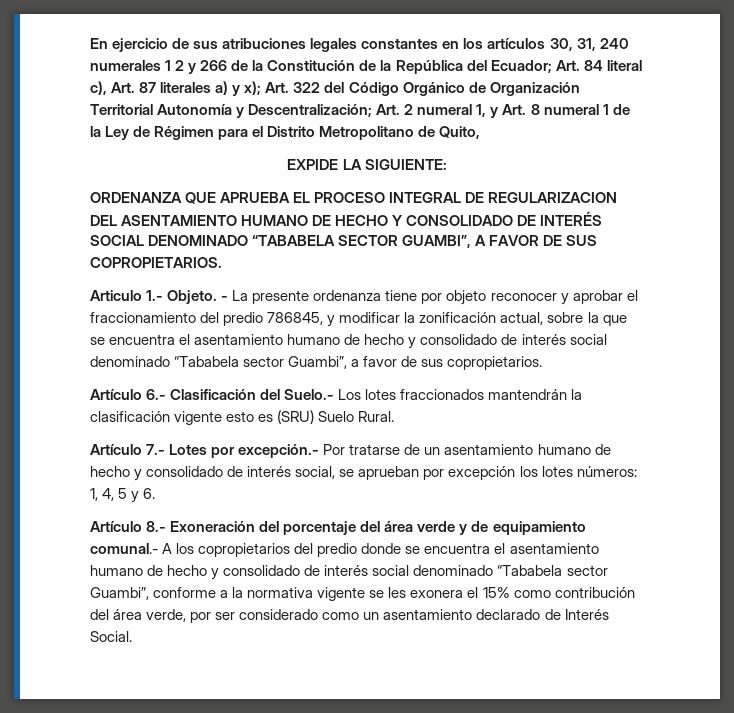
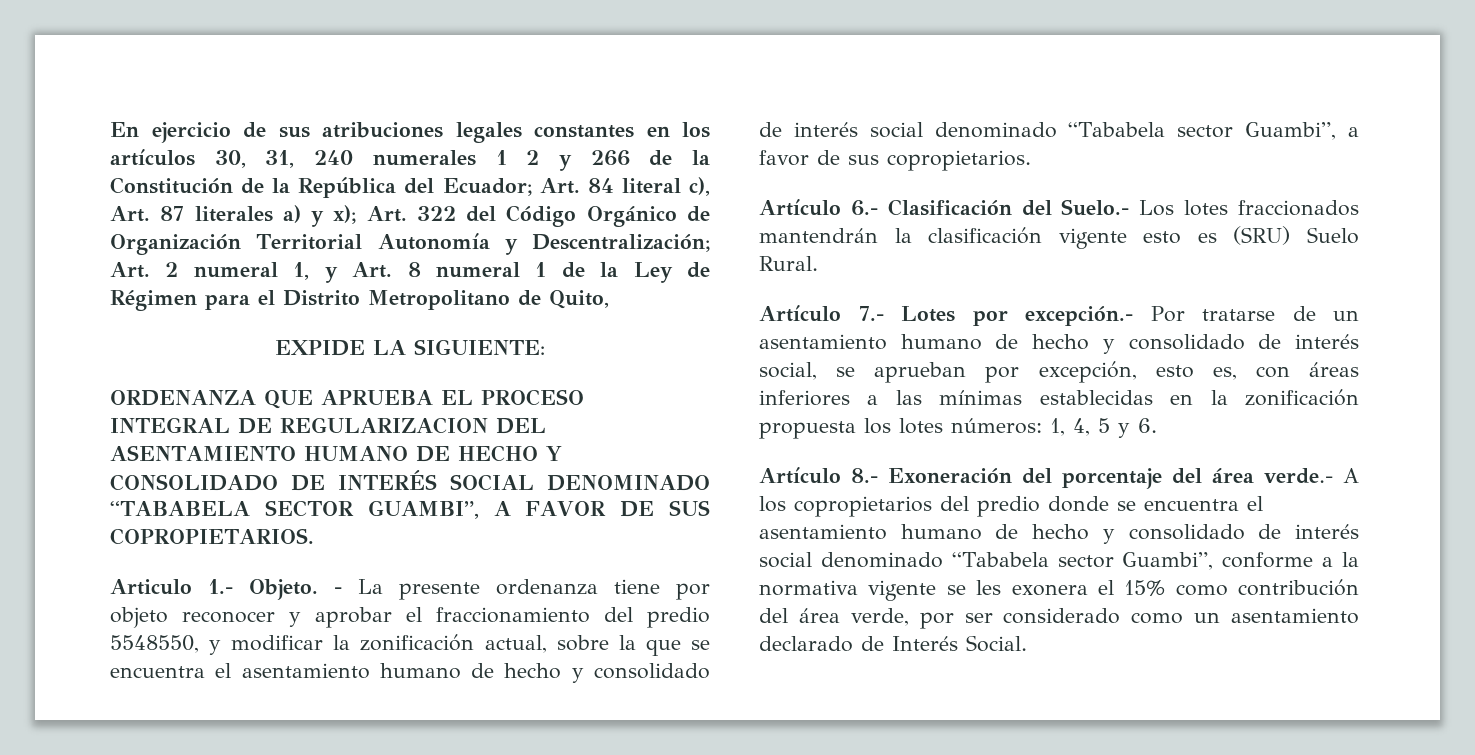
[267,312,324,325] 786845, -> [110,635,199,653] 5548550,
[448,466,516,480] excepción -> [1038,361,1359,383] [759,389,1359,406] [759,421,856,439] excepción, esto es, con áreas inferiores a las mínimas establecidas en la zonificación propuesta
[417,521,586,535] [90,543,158,554] verde y de equipamiento comunal.- -> [1264,468,1333,484] verde.-

